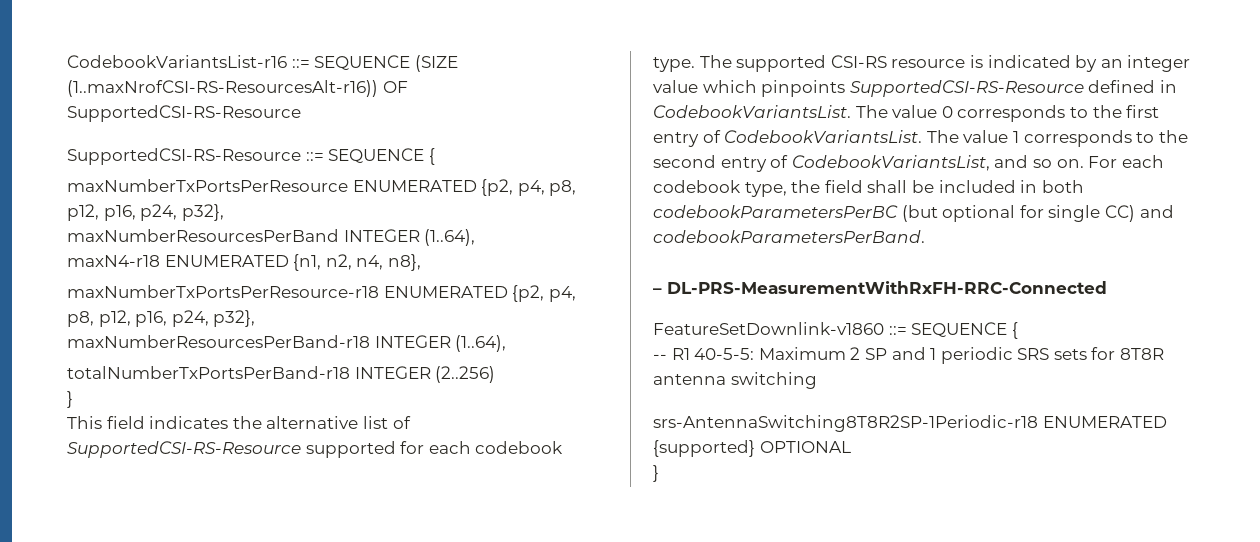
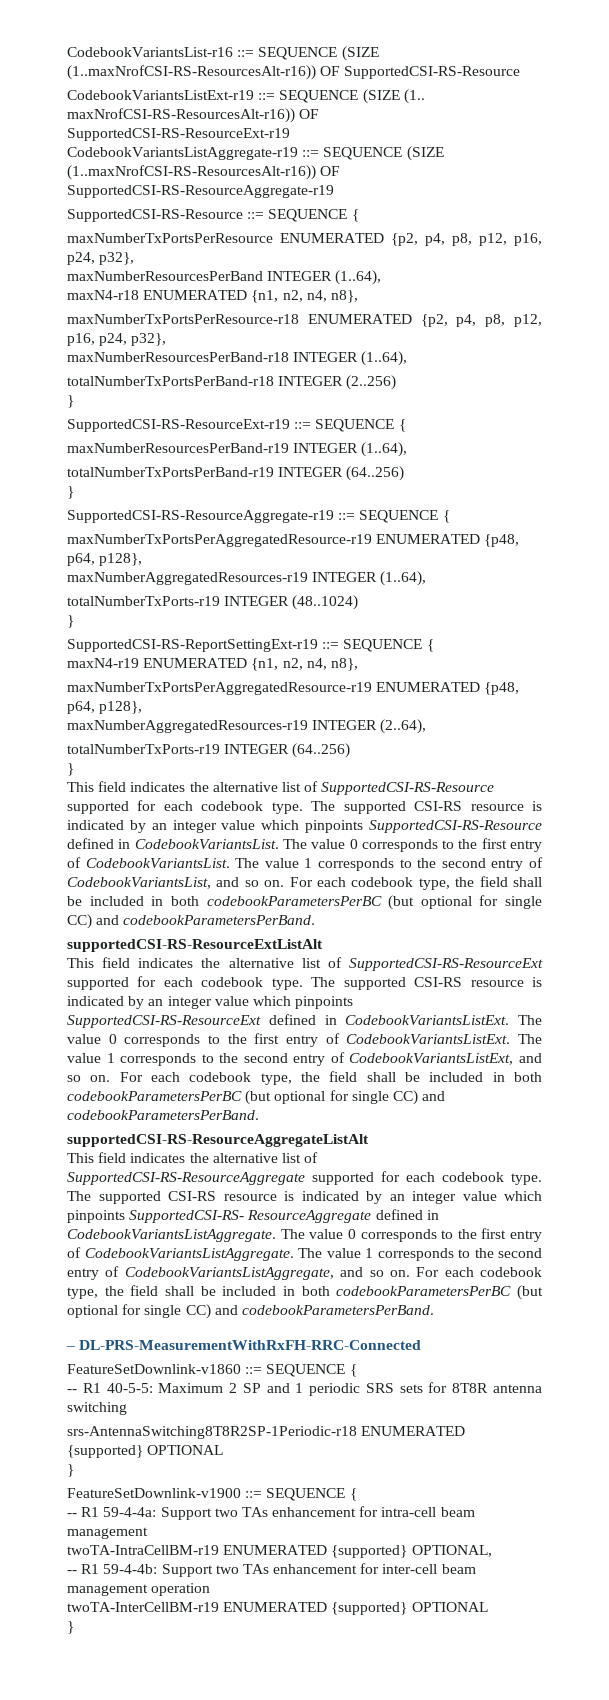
(301, 113) none -> [67,89,425,104] [67,108,320,123] [67,128,290,141] [67,146,444,161] [67,165,341,180] [67,185,334,198] // CodebookVariantsListExt-r19 ::= SEQUENCE (SIZE (1.. maxNrofCSI-RS-ResourcesAlt-r16)) OF SupportedCSI-RS-ResourceExt-r19 // CodebookVariantsListAggregate-r19 ::= SEQUENCE (SIZE (1..maxNrofCSI-RS-ResourcesAlt-r16)) OF SupportedCSI-RS-ResourceAggregate-r19
(73, 399) none -> [67,419,406,432] [67,442,408,457] [67,466,405,481] [67,486,74,499] [67,510,450,523] [67,534,520,547] [67,553,143,566] [67,571,427,586] [67,595,359,610] [67,615,74,628] [67,639,434,652] [67,658,358,671] [67,682,520,695] [67,701,143,714] [67,719,427,734] [67,743,351,758] [67,763,74,776] // SupportedCSI-RS-ResourceExt-r19 ::= SEQUENCE { // maxNumberResourcesPerBand-r19 INTEGER (1..64), // totalNumberTxPortsPerBand-r19 INTEGER (64..256) // } // SupportedCSI-RS-ResourceAggregate-r19 ::= SEQUENCE { // maxNumberTxPortsPerAggregatedResource-r19 ENUMERATED {p48, p64, p128}, // maxNumberAggregatedResources-r19 INTEGER (1..64), // totalNumberTxPorts-r19 INTEGER (48..1024) // } // SupportedCSI-RS-ReportSettingExt-r19 ::= SEQUENCE { // maxN4-r19 ENUMERATED {n1, n2, n4, n8}, // maxNumberTxPortsPerAggregatedResource-r19 ENUMERATED {p48, p64, p128}, // maxNumberAggregatedResources-r19 INTEGER (2..64), // totalNumberTxPorts-r19 INTEGER (64..256) // }
(925, 236) none -> [67,939,323,952] [67,957,543,971] [67,976,542,990] [67,996,354,1009] [67,1014,542,1028] [67,1033,542,1047] [67,1052,542,1066] [67,1071,542,1085] [67,1090,446,1105] [67,1110,259,1120] [67,1134,369,1147] [67,1152,319,1163] [67,1171,542,1185] [67,1191,542,1204] [67,1209,439,1223] [67,1228,542,1242] [67,1247,542,1261] [67,1266,542,1280] [67,1285,543,1300] [67,1304,434,1319] // supportedCSI-RS-ResourceExtListAlt // This field indicates the alternative list of SupportedCSI-RS-ResourceExt supported for each codebook type. The supported CSI-RS resource is indicated by an integer value which pinpoints SupportedCSI-RS-ResourceExt defined in CodebookVariantsListExt. The value 0 corresponds to the first entry of CodebookVariantsListExt. The value 1 corresponds to the second entry of CodebookVariantsListExt, and so on. For each codebook type, the field shall be included in both codebookParametersPerBC (but optional for single CC) and codebookParametersPerBand. // supportedCSI-RS-ResourceAggregateListAlt // This field indicates the alternative list of SupportedCSI-RS-ResourceAggregate supported for each codebook type. The supported CSI-RS resource is indicated by an integer value which pinpoints SupportedCSI-RS- ResourceAggregate defined in CodebookVariantsListAggregate. The value 0 corresponds to the first entry of CodebookVariantsListAggregate. The value 1 corresponds to the second entry of CodebookVariantsListAggregate, and so on. For each codebook type, the field shall be included in both codebookParametersPerBC (but optional for single CC) and codebookParametersPerBand.
(659, 473) none -> [67,1488,357,1501] [67,1506,475,1520] [67,1527,148,1539] [67,1545,492,1558] [67,1563,476,1577] [67,1583,211,1596] [67,1602,488,1615] [67,1621,74,1634] // FeatureSetDownlink-v1900 ::= SEQUENCE { // -- R1 59-4-4a: Support two TAs enhancement for intra-cell beam management // twoTA-IntraCellBM-r19 ENUMERATED {supported} OPTIONAL, // -- R1 59-4-4b: Support two TAs enhancement for inter-cell beam management operation // twoTA-InterCellBM-r19 ENUMERATED {supported} OPTIONAL // }

